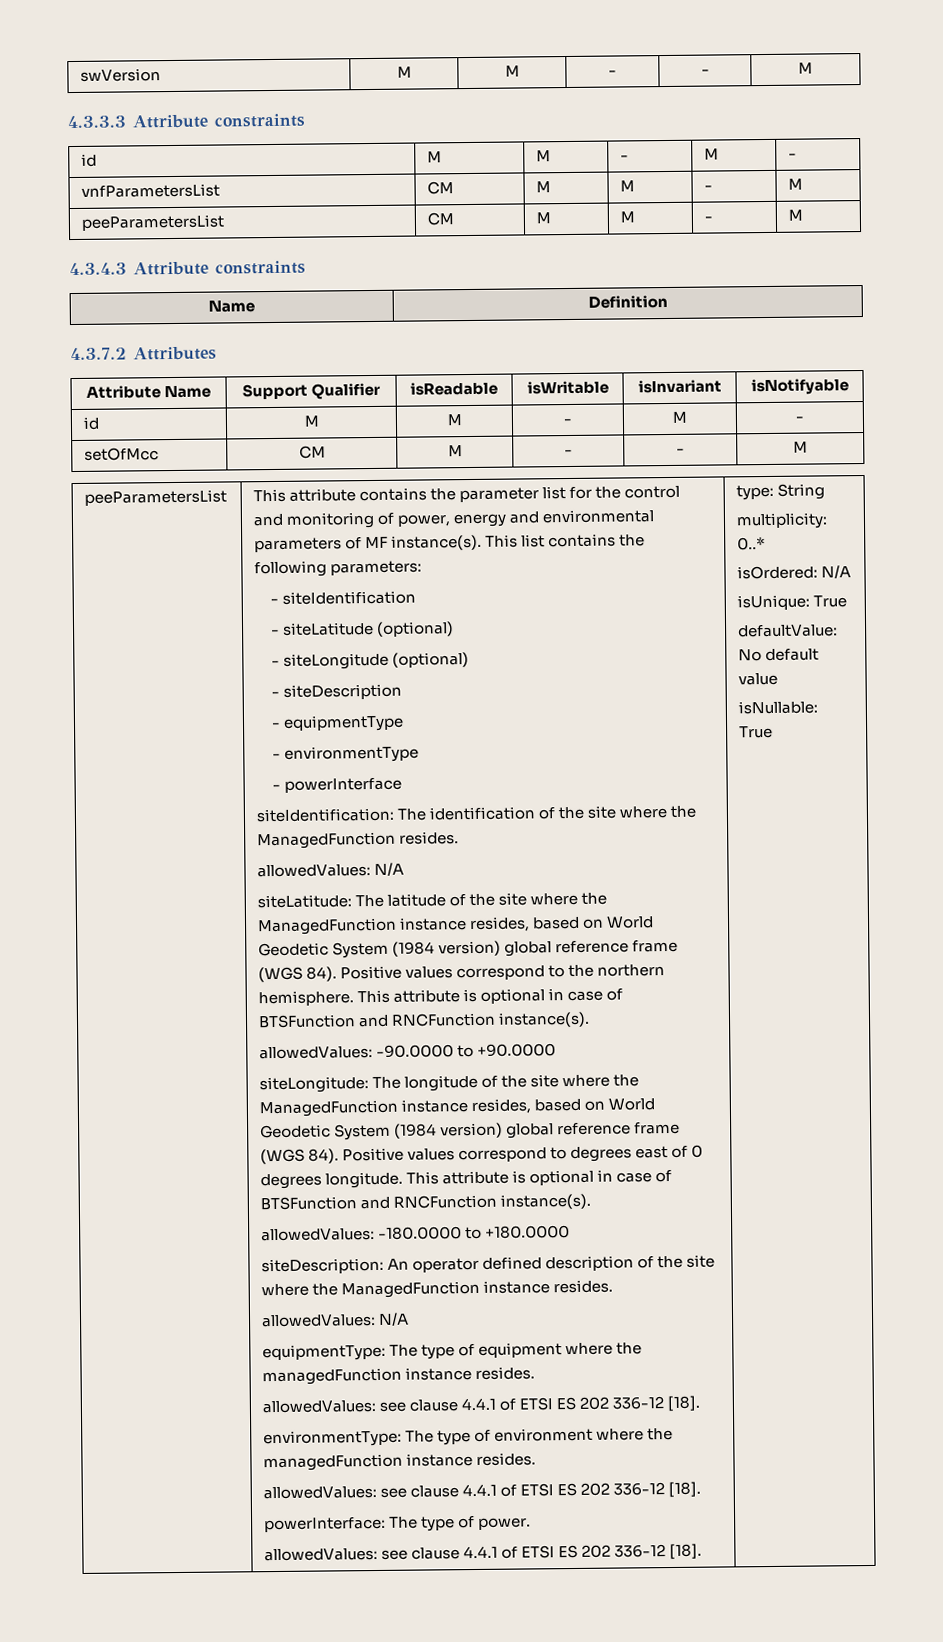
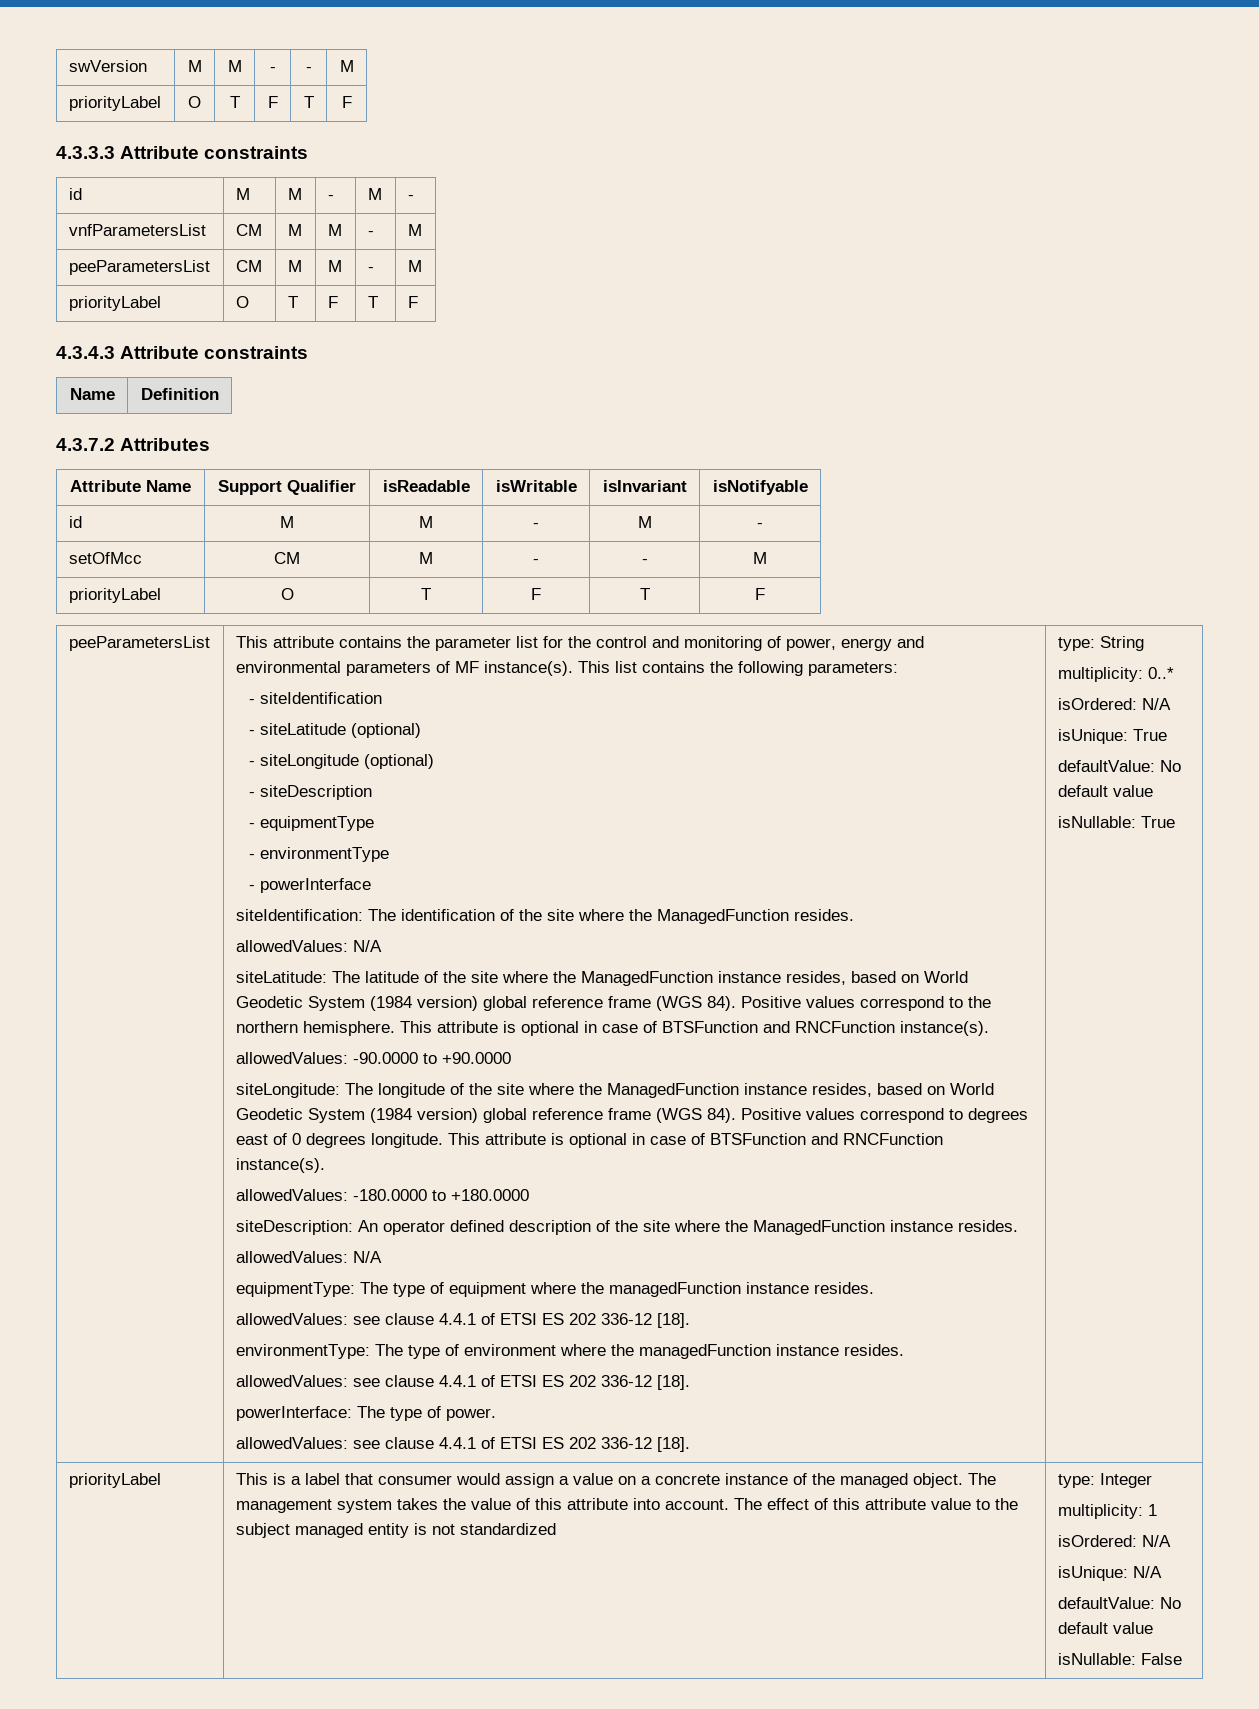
(813, 68) none -> [68,96,161,111] [188,96,201,108] [229,96,240,108] [267,96,278,108] [303,96,314,108] [341,96,352,108] // priorityLabel | O | T | F | T | F
(804, 215) none -> [68,296,161,311] [235,296,249,308] [287,296,298,308] [327,296,338,308] [367,296,378,308] [407,296,418,308] // priorityLabel | O | T | F | T | F
(808, 447) none -> [68,588,161,603] [280,588,294,600] [421,588,431,600] [531,588,541,600] [639,588,650,600] [755,588,765,600] // priorityLabel | O | T | F | T | F
(774, 732) none -> [68,1473,161,1488] [235,1473,996,1488] [235,1498,1018,1513] [235,1523,556,1538] [1057,1473,1152,1488] [1057,1504,1157,1519] [1057,1535,1171,1547] [1057,1566,1162,1581] [1057,1597,1181,1609] [1057,1622,1153,1634] [1057,1653,1182,1665] // priorityLabel | This is a label that consumer would assign a value on a concrete instance of the managed object. The management system takes the value of this attribute into account. The effect of this attribute value to the subject managed entity is not standardized | type: Integer // multiplicity: 1 // isOrdered: N/A // isUnique: N/A // defaultValue: No default value // isNullable: False

